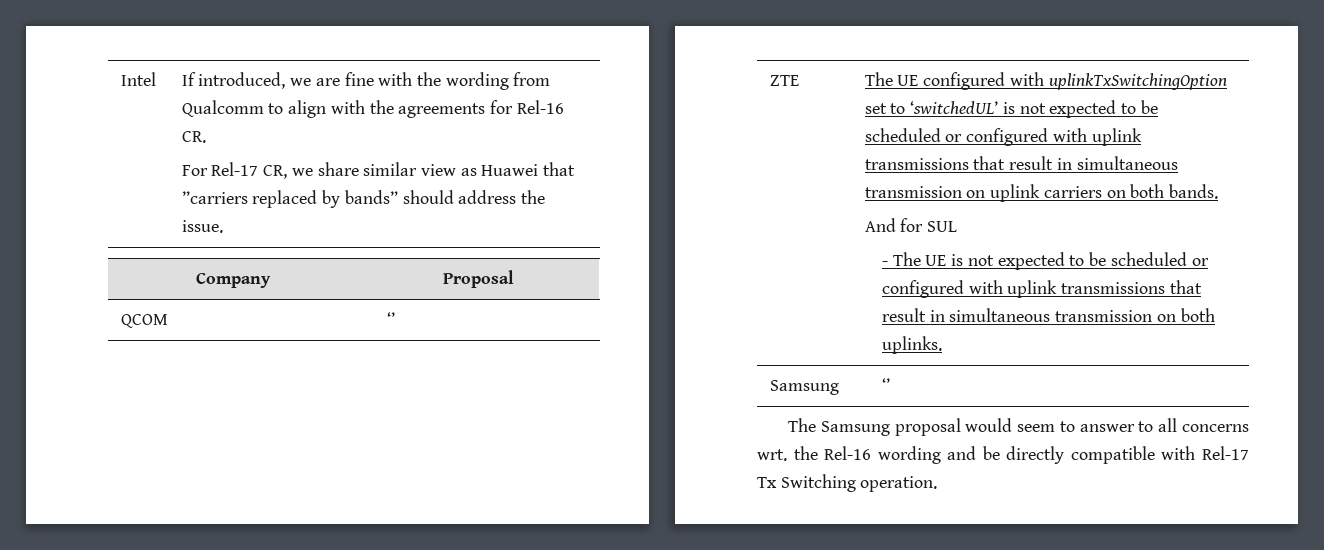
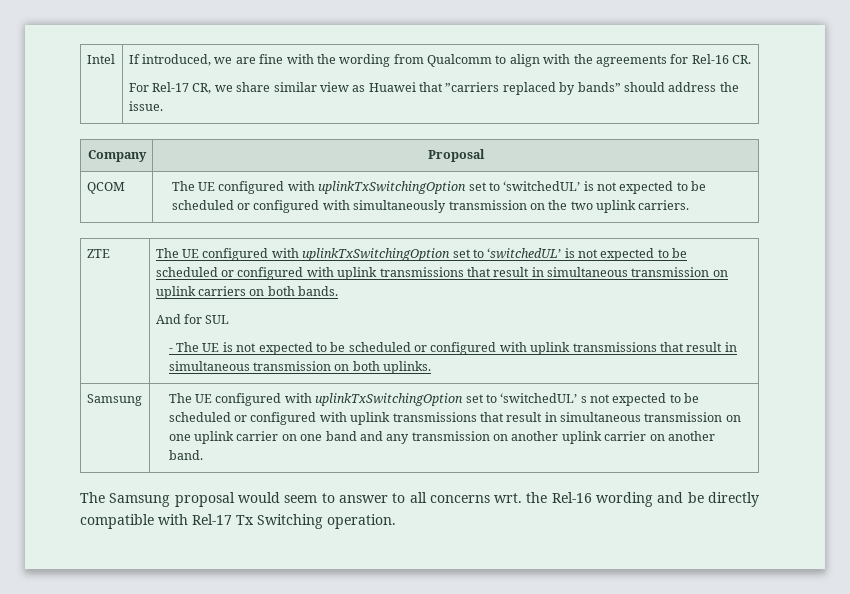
[386,312,395,325] ‘’ -> [171,181,707,194] [171,200,690,213] The UE configured with uplinkTxSwitchingOption set to ‘switchedUL’ is not expected to be scheduled or configured with simultaneously transmission on the two uplink carriers.
[881,378,890,391] ‘’ -> [168,393,700,406] [168,412,741,425] [168,431,715,444] [168,450,203,460] The UE configured with uplinkTxSwitchingOption set to ‘switchedUL’ s not expected to be scheduled or configured with uplink transmissions that result in simultaneous transmission on one uplink carrier on one band and any transmission on another uplink carrier on another band.

